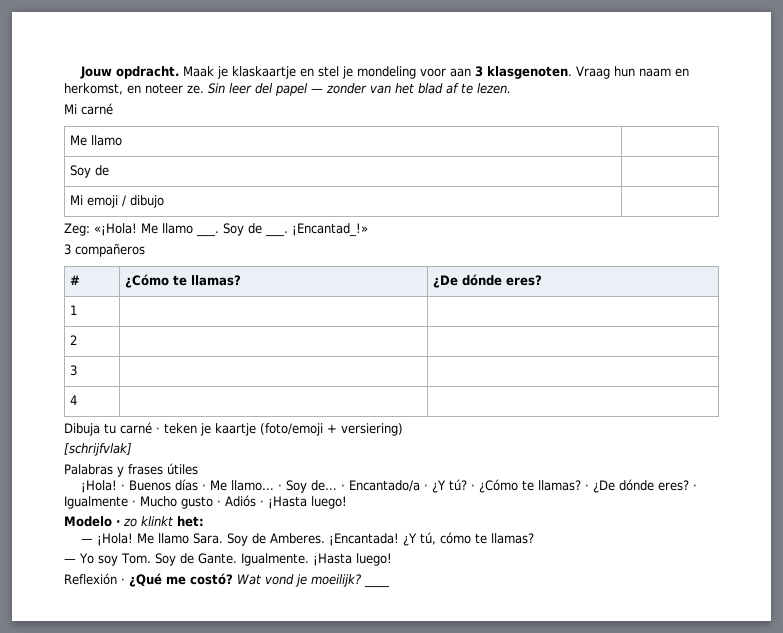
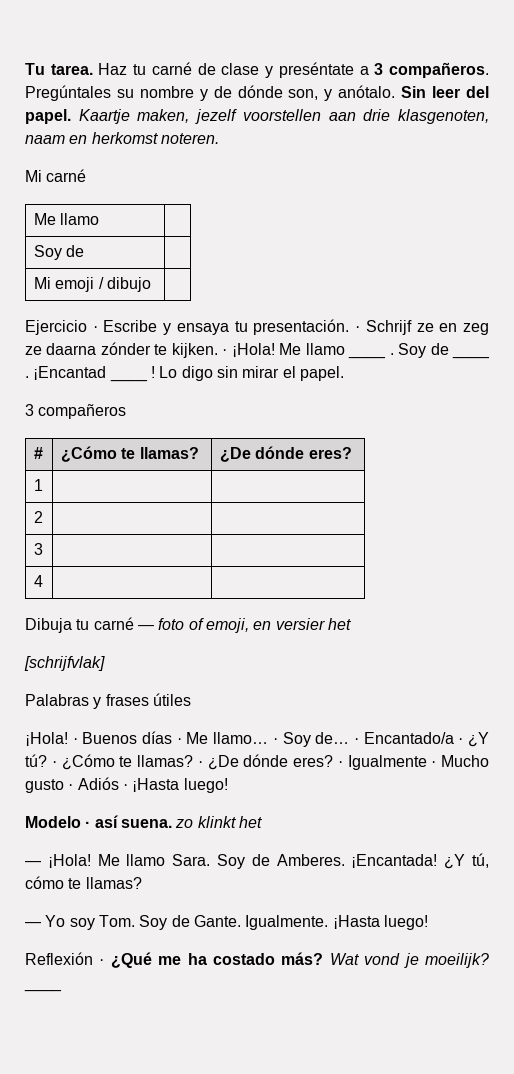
[79,66,689,79] [64,83,511,96] Jouw opdracht. Maak je klaskaartje en stel je mondeling voor aan 3 klasgenoten. Vraag hun naam en herkomst, en noteer ze. Sin leer del papel — zonder van het blad af te lezen. -> [25,62,490,78] [25,85,490,101] [25,109,490,124] [25,132,219,144] Tu tarea. Haz tu carné de clase y preséntate a 3 compañeros. Pregúntales su nombre y de dónde son, y anótalo. Sin leer del papel. Kaartje maken, jezelf voorstellen aan drie klasgenoten, naam en herkomst noteren.
[64,223,368,237] Zeg: «¡Hola! Me llamo ___. Soy de ___. ¡Encantad_!» -> [25,319,490,335] [25,342,345,358] [348,355,387,359] [389,343,449,358] [451,355,490,359] [25,366,148,382] [150,366,344,381] Ejercicio · Escribe y ensaya tu presentación. · Schrijf ze en zeg ze daarna zónder te kijken. · ¡Hola! Me llamo ____ . Soy de ____ . ¡Encantad ____ ! Lo digo sin mirar el papel.
[156,423,403,436] · teken je kaartje (foto/emoji + versiering) -> [136,618,351,633] — foto of emoji, en versier het
(120, 523) none -> [94,815,172,828] así suena.
[177,516,204,527] het: -> [238,816,262,828] het
[190,573,233,585] costó? -> [187,952,324,965] ha costado más?

